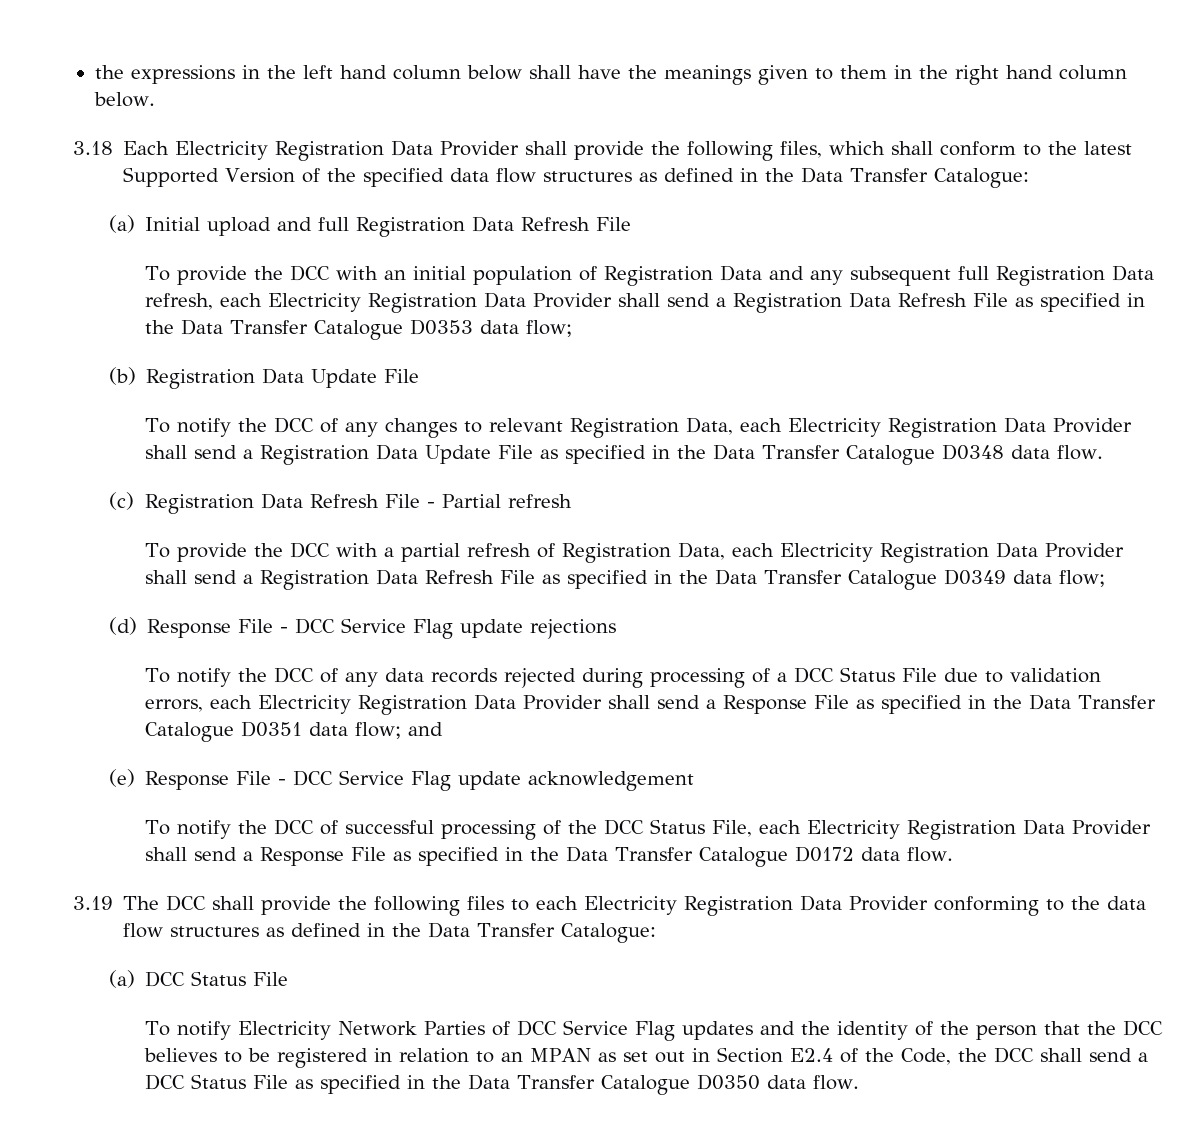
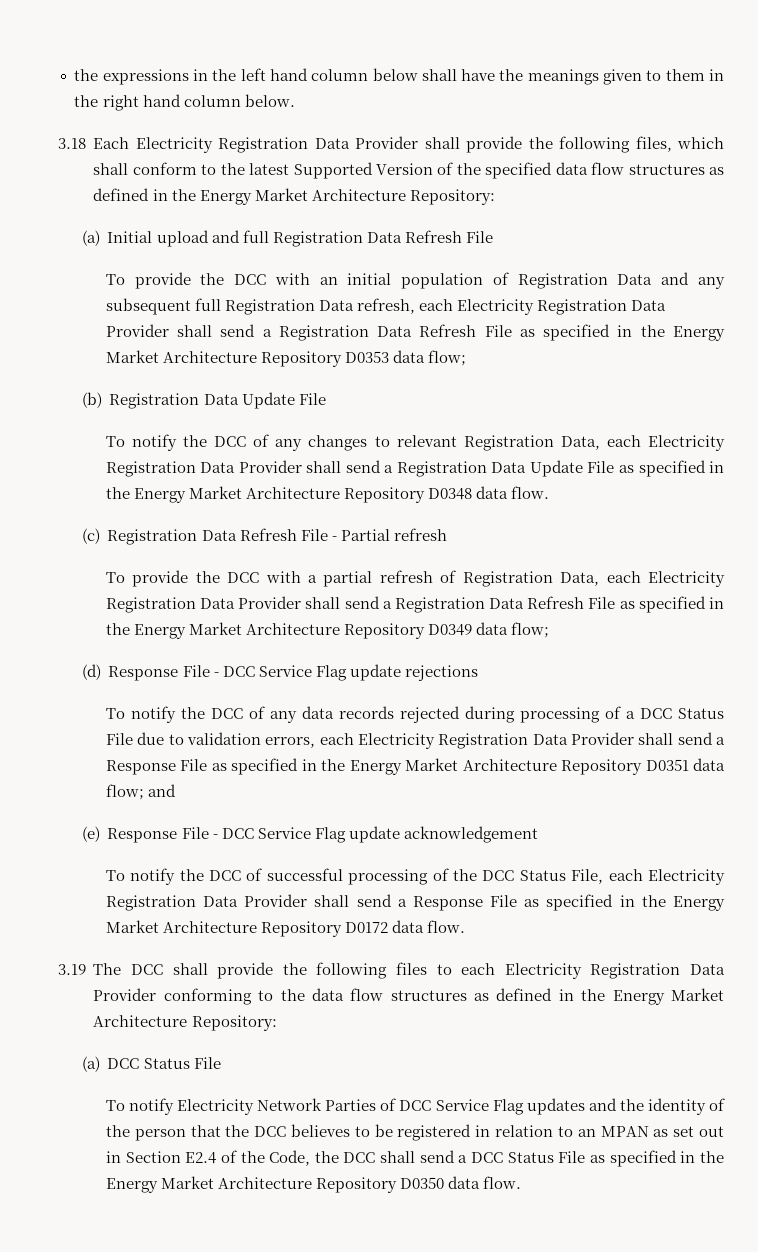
[801,167,1030,188] Data Transfer Catalogue: -> [199,188,495,205] Energy Market Architecture Repository:
[180,319,403,340] Data Transfer Catalogue -> [673,326,725,341] [105,350,343,367] Energy Market Architecture Repository
[712,444,935,465] Data Transfer Catalogue -> [133,486,426,503] Energy Market Architecture Repository
[714,569,937,590] Data Transfer Catalogue -> [133,622,426,639] Energy Market Architecture Repository
[1028,694,1156,710] [144,722,234,742] Data Transfer Catalogue -> [349,758,643,775] Energy Market Architecture Repository
[565,846,788,867] Data Transfer Catalogue -> [672,896,725,911] [105,920,343,937] Energy Market Architecture Repository
[428,922,657,943] Data Transfer Catalogue: -> [612,988,724,1005] [93,1015,277,1031] Energy Market Architecture Repository:
[467,1074,690,1095] Data Transfer Catalogue -> [105,1176,398,1193] Energy Market Architecture Repository

